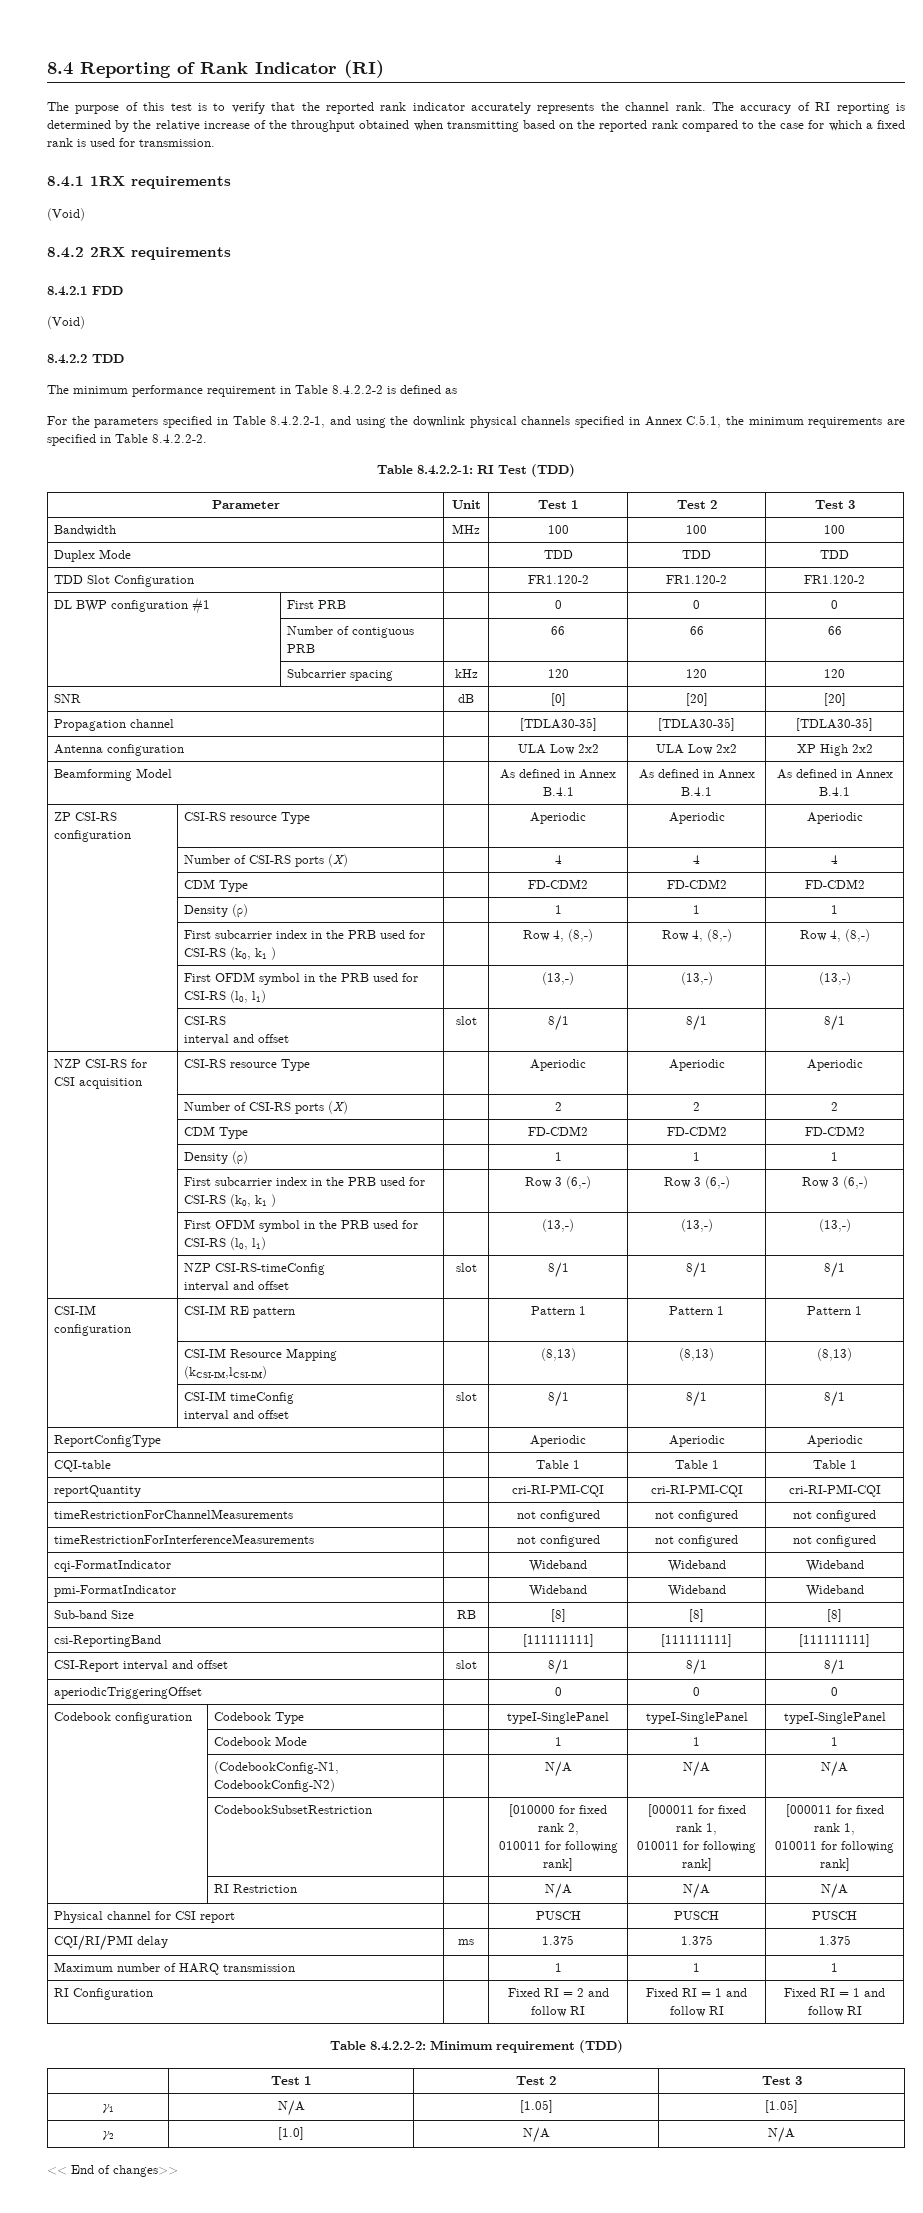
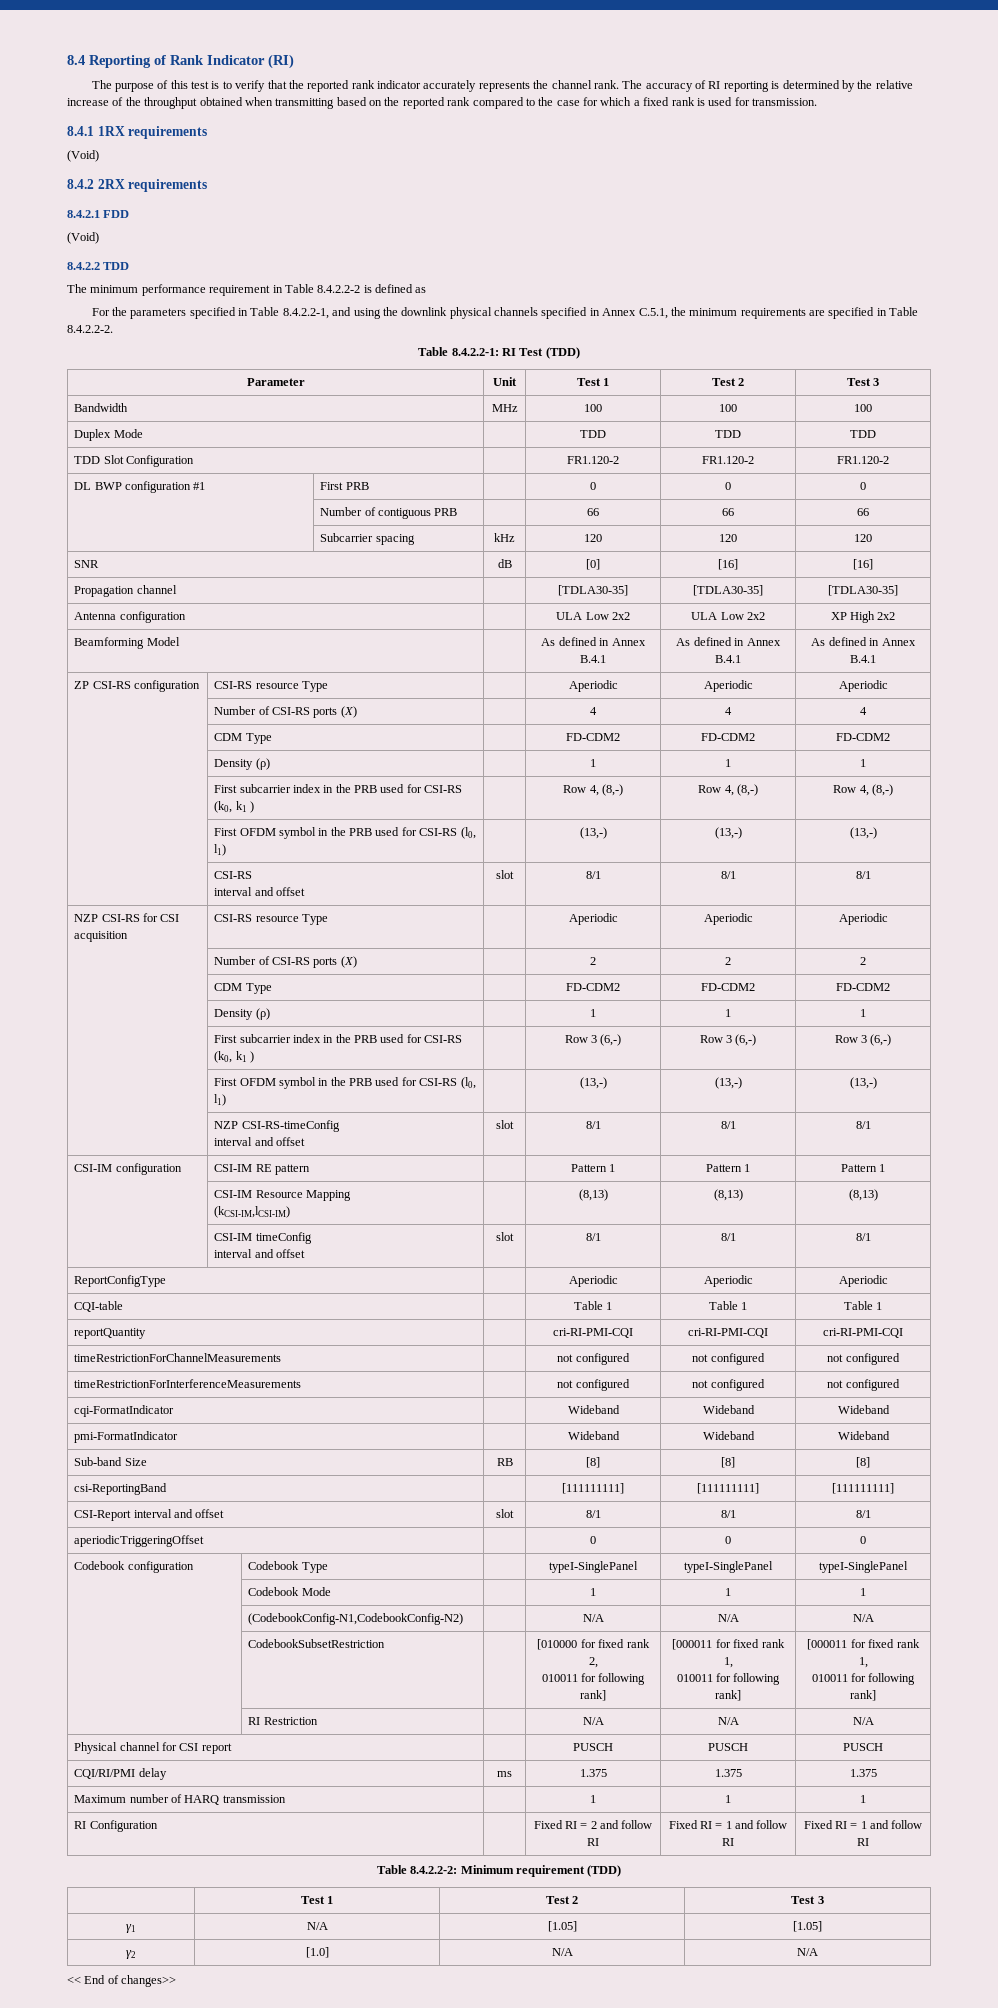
[685,693,708,706] [823,693,846,706] [20] | [20] -> [718,559,738,570] [853,559,873,570] [16] | [16]

